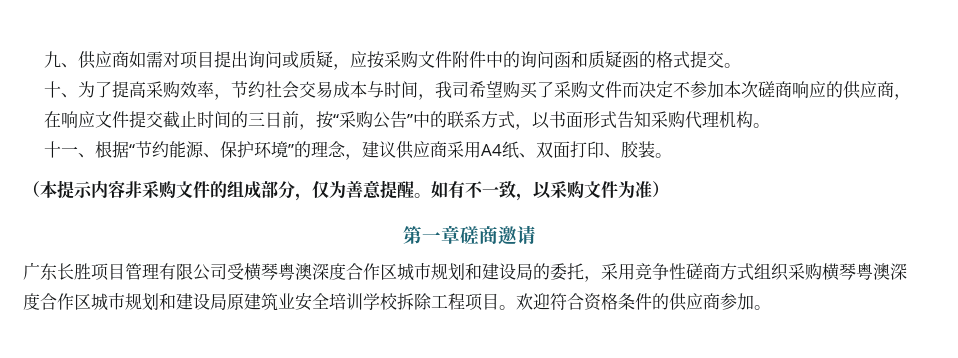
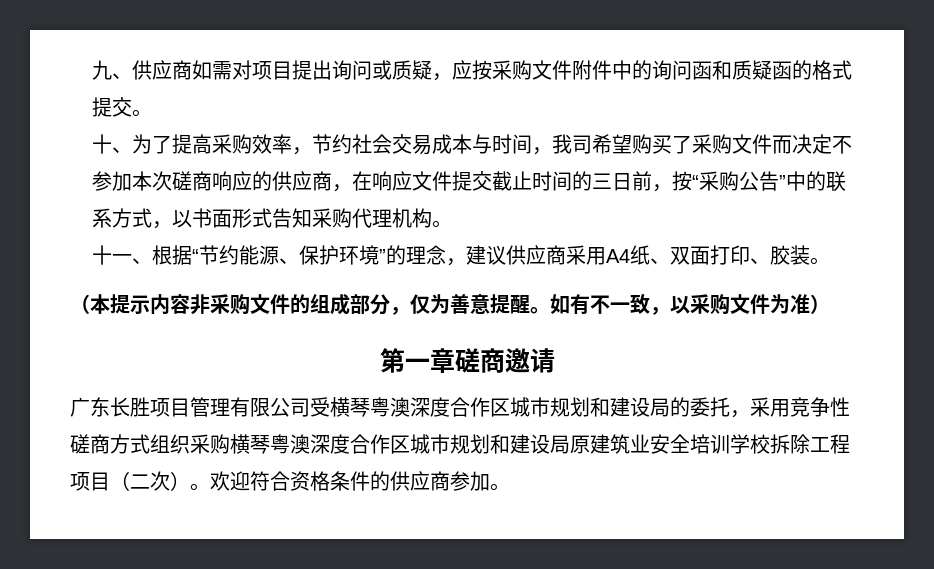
(499, 301) none -> [110,471,190,491] （二次）

